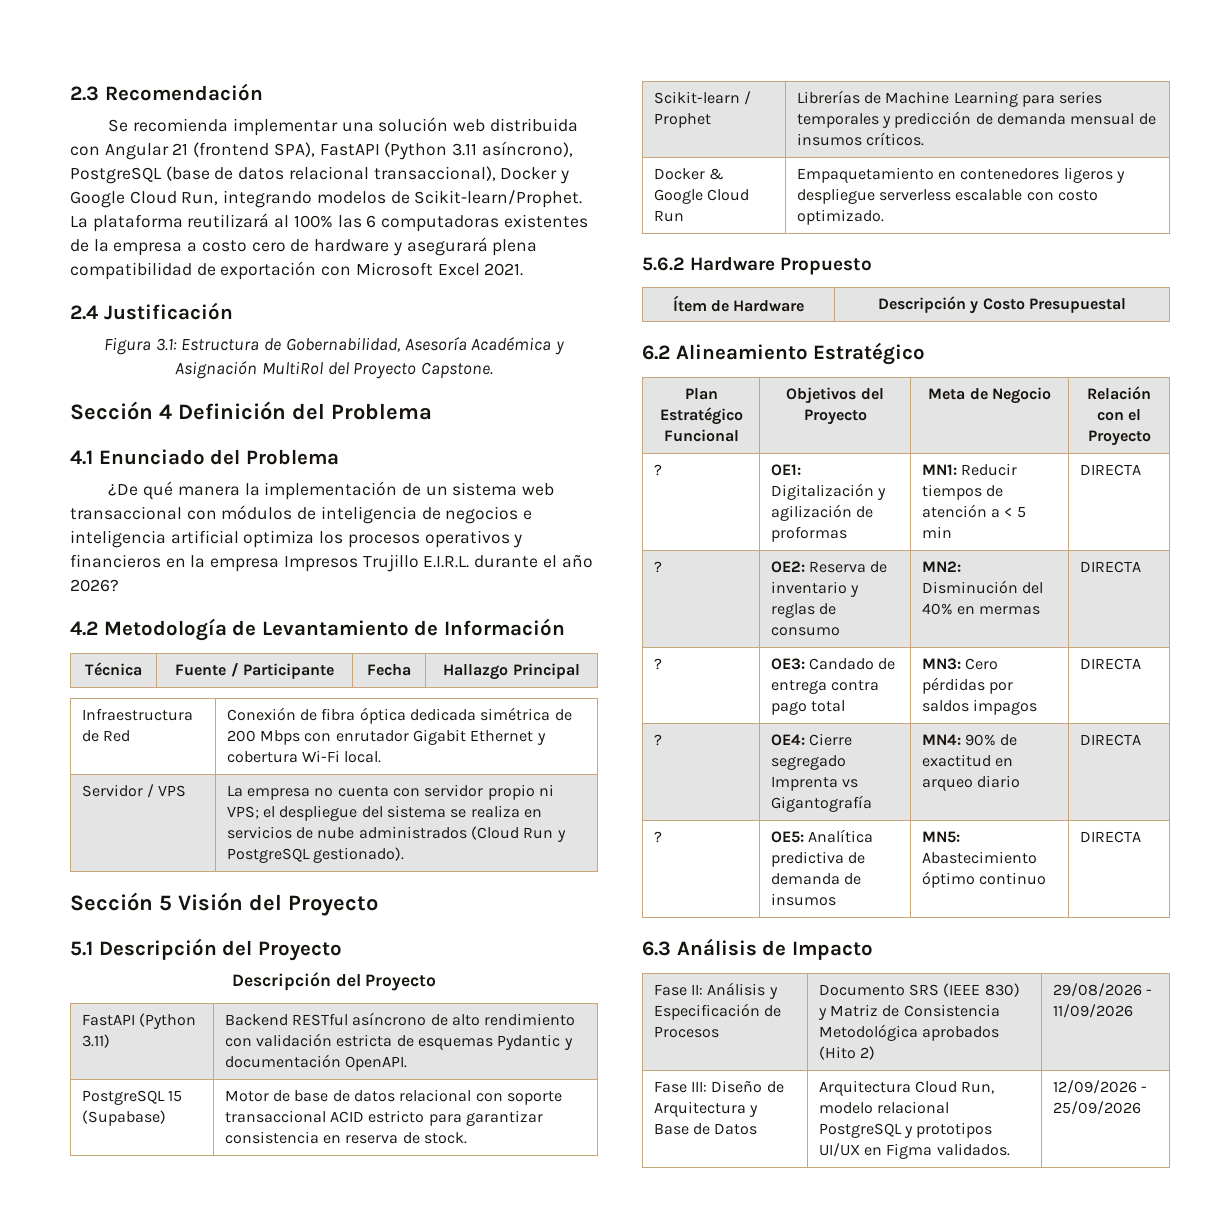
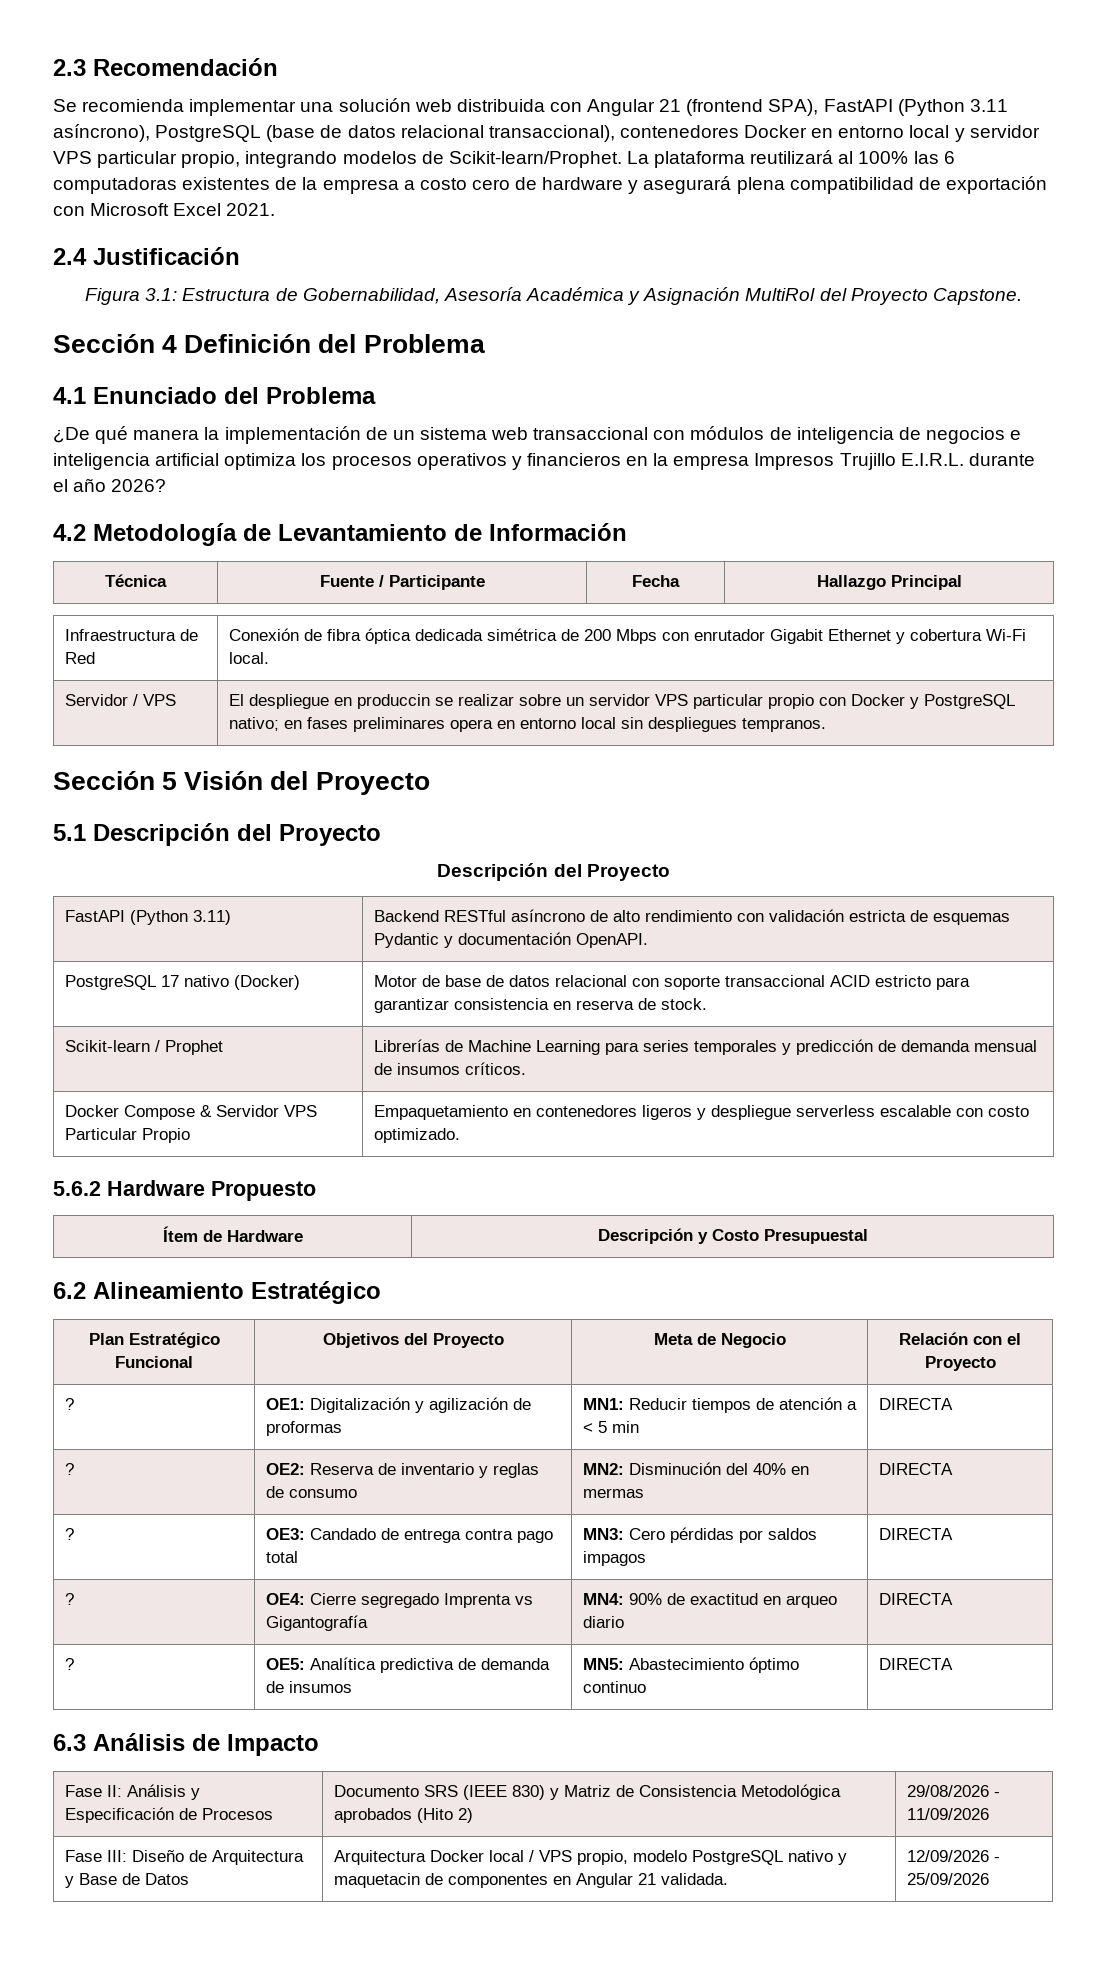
[500,167,570,184] [70,191,219,208] Docker y Google Cloud Run, -> [619,125,1040,142] [53,151,241,168] contenedores Docker en entorno local y servidor VPS particular propio,
[226,784,554,800] [226,805,542,821] [226,826,566,842] [226,847,405,863] La empresa no cuenta con servidor propio ni VPS; el despliegue del sistema se realiza en servicios de nube administrados (Cloud Run y PostgreSQL gestionado). -> [228,694,1015,709] [228,717,826,732] El despliegue en produccin se realizar sobre un servidor VPS particular propio con Docker y PostgreSQL nativo; en fases preliminares opera en entorno local sin despliegues tempranos.
[168,1090,183,1102] [81,1110,166,1126] 15 (Supabase) -> [160,975,300,990] 17 nativo (Docker)
[709,168,725,180] [653,189,750,204] [653,210,684,222] & Google Cloud Run -> [123,1105,317,1120] [64,1128,190,1143] Compose & Servidor VPS Particular Propio
[915,1081,995,1094] [818,1101,950,1114] [818,1122,993,1138] [818,1143,1010,1159] Cloud Run, modelo relacional PostgreSQL y prototipos UI/UX en Figma validados. -> [429,1850,847,1865] [333,1873,728,1888] Docker local / VPS propio, modelo PostgreSQL nativo y maquetacin de componentes en Angular 21 validada.

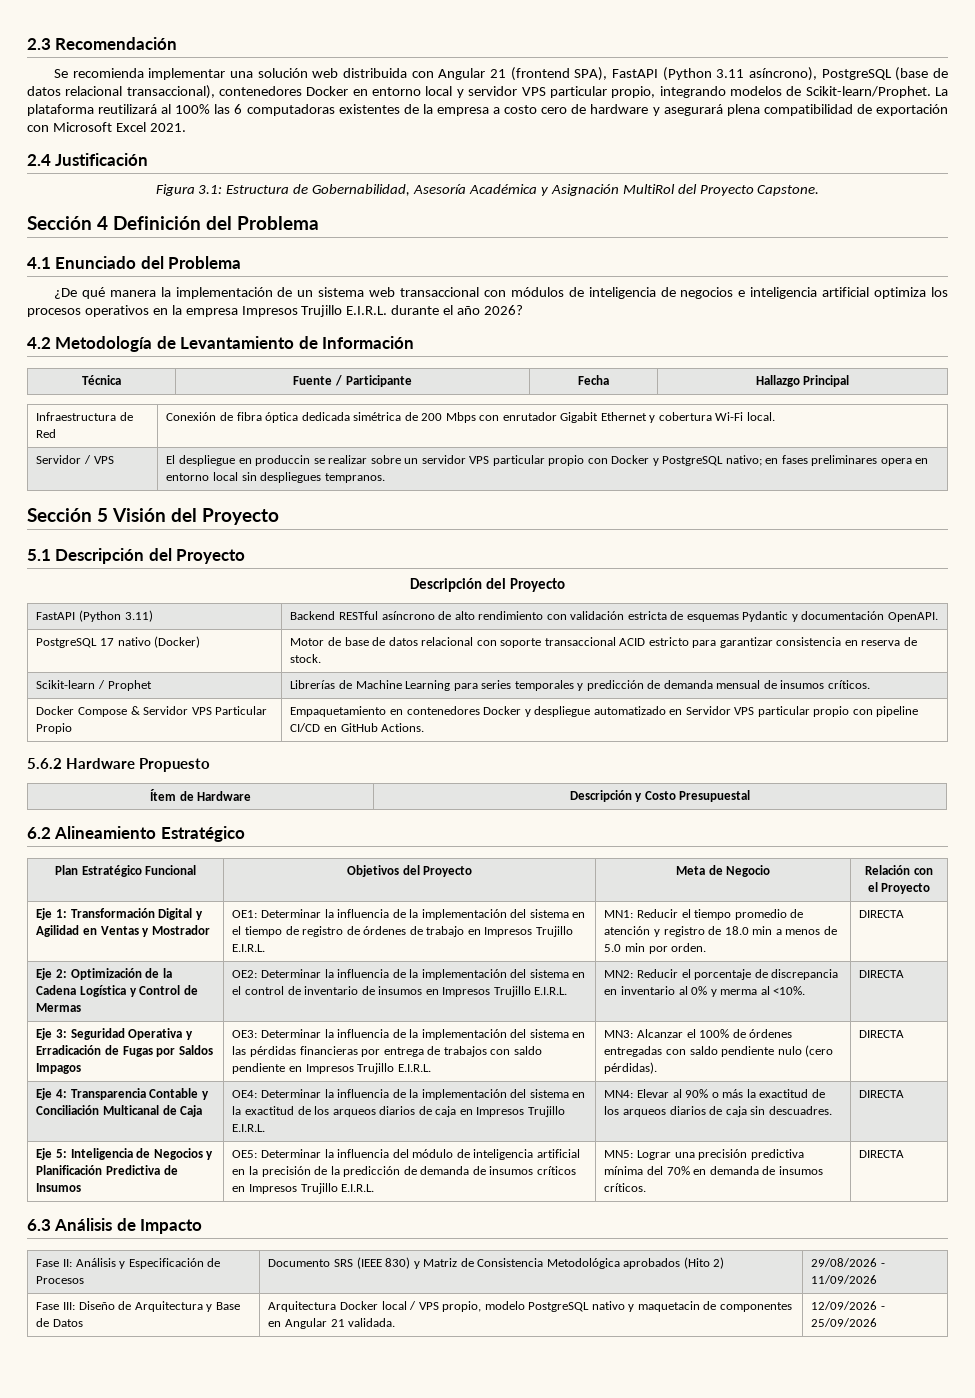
[511,453,621,470] y financieros -> (149, 311) none
[641,1105,692,1120] ligeros -> [483,706,522,715] Docker
[795,1105,1029,1117] [373,1128,460,1143] serverless escalable con costo optimizado. -> [593,706,919,717] [290,723,425,732] automatizado en Servidor VPS particular propio con pipeline CI/CD en GitHub Actions.
[64,1398,74,1410] [265,1397,531,1413] [265,1421,342,1436] [582,1397,857,1413] [582,1421,639,1433] [878,1398,953,1410] [64,1463,74,1475] [265,1463,539,1478] [265,1486,357,1498] [582,1462,809,1475] [582,1488,644,1498] [878,1463,953,1475] [64,1528,74,1540] [265,1528,553,1543] [265,1551,298,1563] [582,1527,817,1543] [582,1551,646,1566] [878,1528,953,1540] [64,1593,74,1605] [265,1593,533,1608] [265,1615,368,1631] [582,1593,837,1608] [582,1616,624,1628] [878,1593,953,1605] [64,1658,74,1670] [265,1657,550,1673] [265,1681,352,1693] [582,1657,799,1673] [582,1681,646,1693] ? | OE1: Digitalización y agilización de proformas | MN1: Reducir tiempos de atención a < 5 min | DIRECTA // ? | OE2: Reserva de inventario y reglas de consumo | MN2: Disminución del 40% en mermas | DIRECTA // ? | OE3: Candado de entrega contra pago total | MN3: Cero pérdidas por saldos impagos | DIRECTA // ? | OE4: Cierre segregado Imprenta vs Gigantografía | MN4: 90% de exactitud en arqueo diario | DIRECTA // ? | OE5: Analítica predictiva de demanda de insumos | MN5: Abastecimiento óptimo continuo -> [36,908,203,920] [36,925,210,937] [232,909,586,920] [232,926,573,937] [232,944,266,952] [604,909,804,920] [604,926,837,937] [604,943,707,954] [859,910,905,918] [36,968,172,980] [36,985,198,997] [36,1003,82,1012] [232,969,586,980] [232,986,568,997] [604,969,839,980] [604,986,806,997] [859,970,905,978] [36,1028,193,1040] [36,1045,213,1057] [36,1063,82,1074] [232,1029,586,1040] [232,1046,542,1057] [232,1063,431,1074] [604,1029,793,1038] [604,1045,834,1057] [604,1062,658,1074] [859,1030,905,1038] [36,1088,209,1100] [36,1105,203,1117] [232,1089,586,1100] [232,1106,565,1117] [232,1124,266,1132] [604,1089,825,1098] [604,1106,832,1117] [859,1090,905,1098] [36,1148,214,1160] [36,1165,178,1175] [36,1183,82,1192] [232,1149,580,1160] [232,1166,576,1177] [232,1183,375,1194] [604,1149,804,1160] [604,1166,823,1175] [604,1183,647,1192] Eje 1: Transformación Digital y Agilidad en Ventas y Mostrador | OE1: Determinar la influencia de la implementación del sistema en el tiempo de registro de órdenes de trabajo en Impresos Trujillo E.I.R.L. | MN1: Reducir el tiempo promedio de atención y registro de 18.0 min a menos de 5.0 min por orden. | DIRECTA // Eje 2: Optimización de la Cadena Logística y Control de Mermas | OE2: Determinar la influencia de la implementación del sistema en el control de inventario de insumos en Impresos Trujillo E.I.R.L. | MN2: Reducir el porcentaje de discrepancia en inventario al 0% y merma al <10%. | DIRECTA // Eje 3: Seguridad Operativa y Erradicación de Fugas por Saldos Impagos | OE3: Determinar la influencia de la implementación del sistema en las pérdidas financieras por entrega de trabajos con saldo pendiente en Impresos Trujillo E.I.R.L. | MN3: Alcanzar el 100% de órdenes entregadas con saldo pendiente nulo (cero pérdidas). | DIRECTA // Eje 4: Transparencia Contable y Conciliación Multicanal de Caja | OE4: Determinar la influencia de la implementación del sistema en la exactitud de los arqueos diarios de caja en Impresos Trujillo E.I.R.L. | MN4: Elevar al 90% o más la exactitud de los arqueos diarios de caja sin descuadres. | DIRECTA // Eje 5: Inteligencia de Negocios y Planificación Predictiva de Insumos | OE5: Determinar la influencia del módulo de inteligencia artificial en la precisión de la predicción de demanda de insumos críticos en Impresos Trujillo E.I.R.L. | MN5: Lograr una precisión predictiva mínima del 70% en demanda de insumos críticos.

